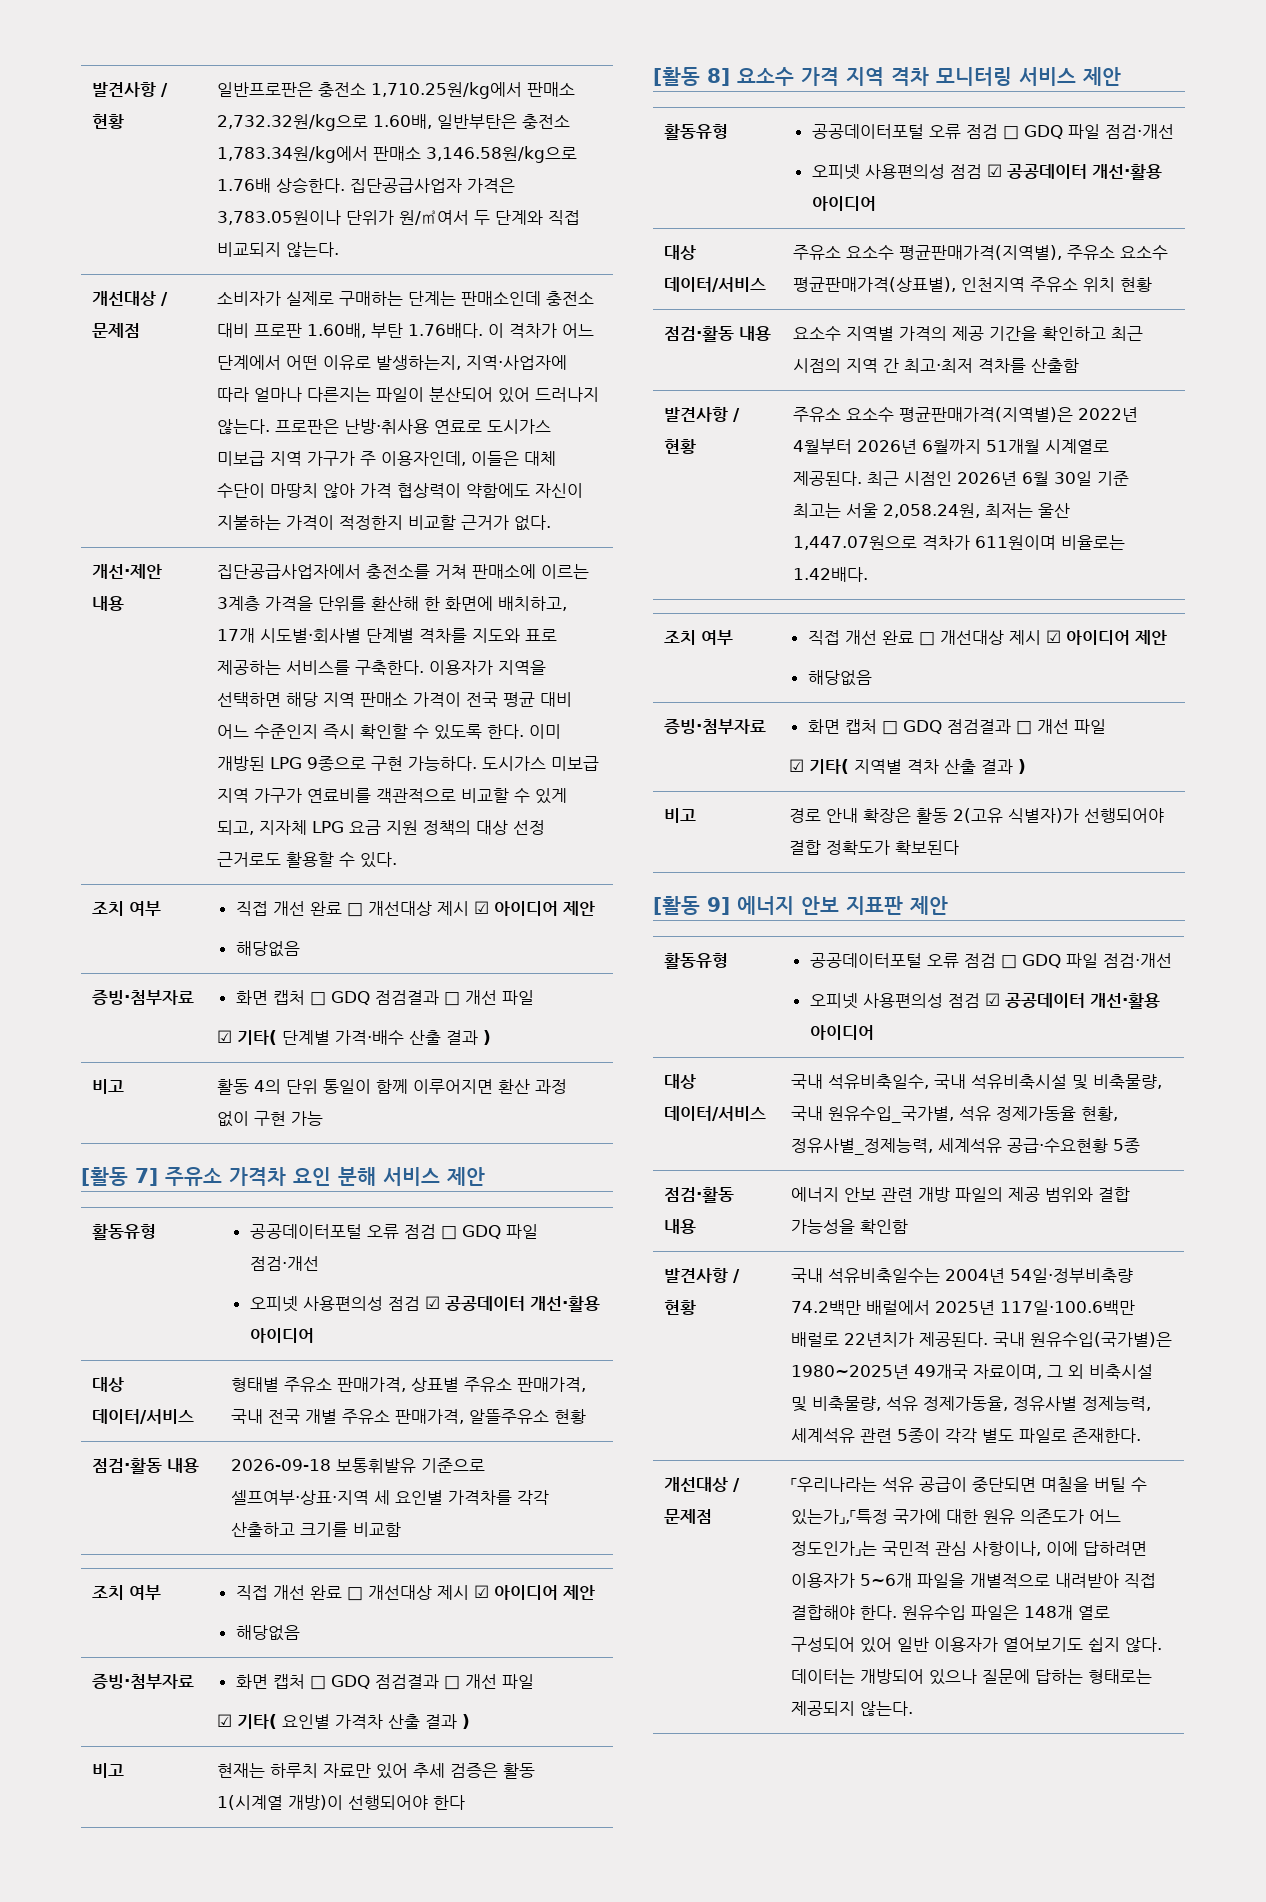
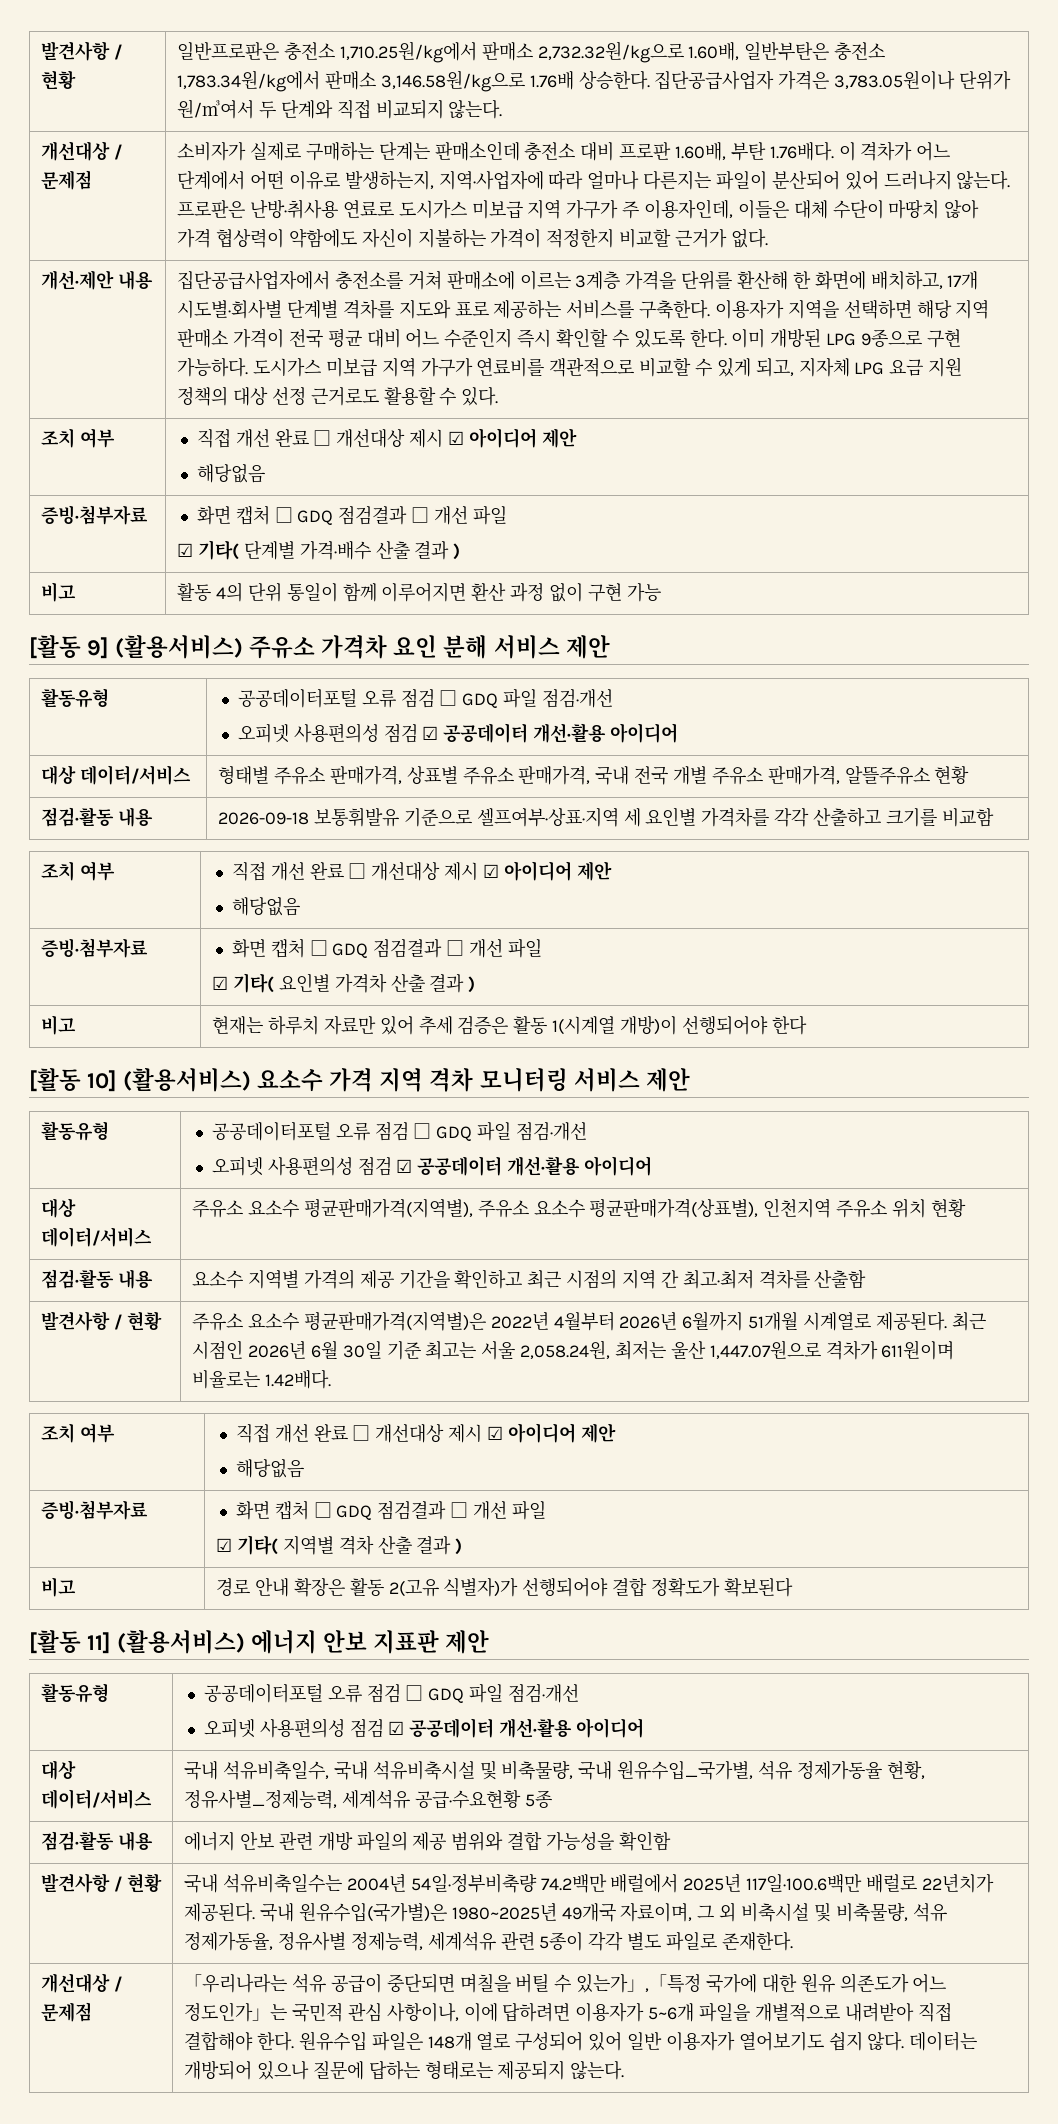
[135,1168,158,1186] 7] -> [87,635,244,659] 9] (활용서비스)
[707,68,730,86] 8] -> [87,1068,252,1092] 10] (활용서비스)
[707,897,730,915] 9] -> [87,1630,246,1654] 11] (활용서비스)

